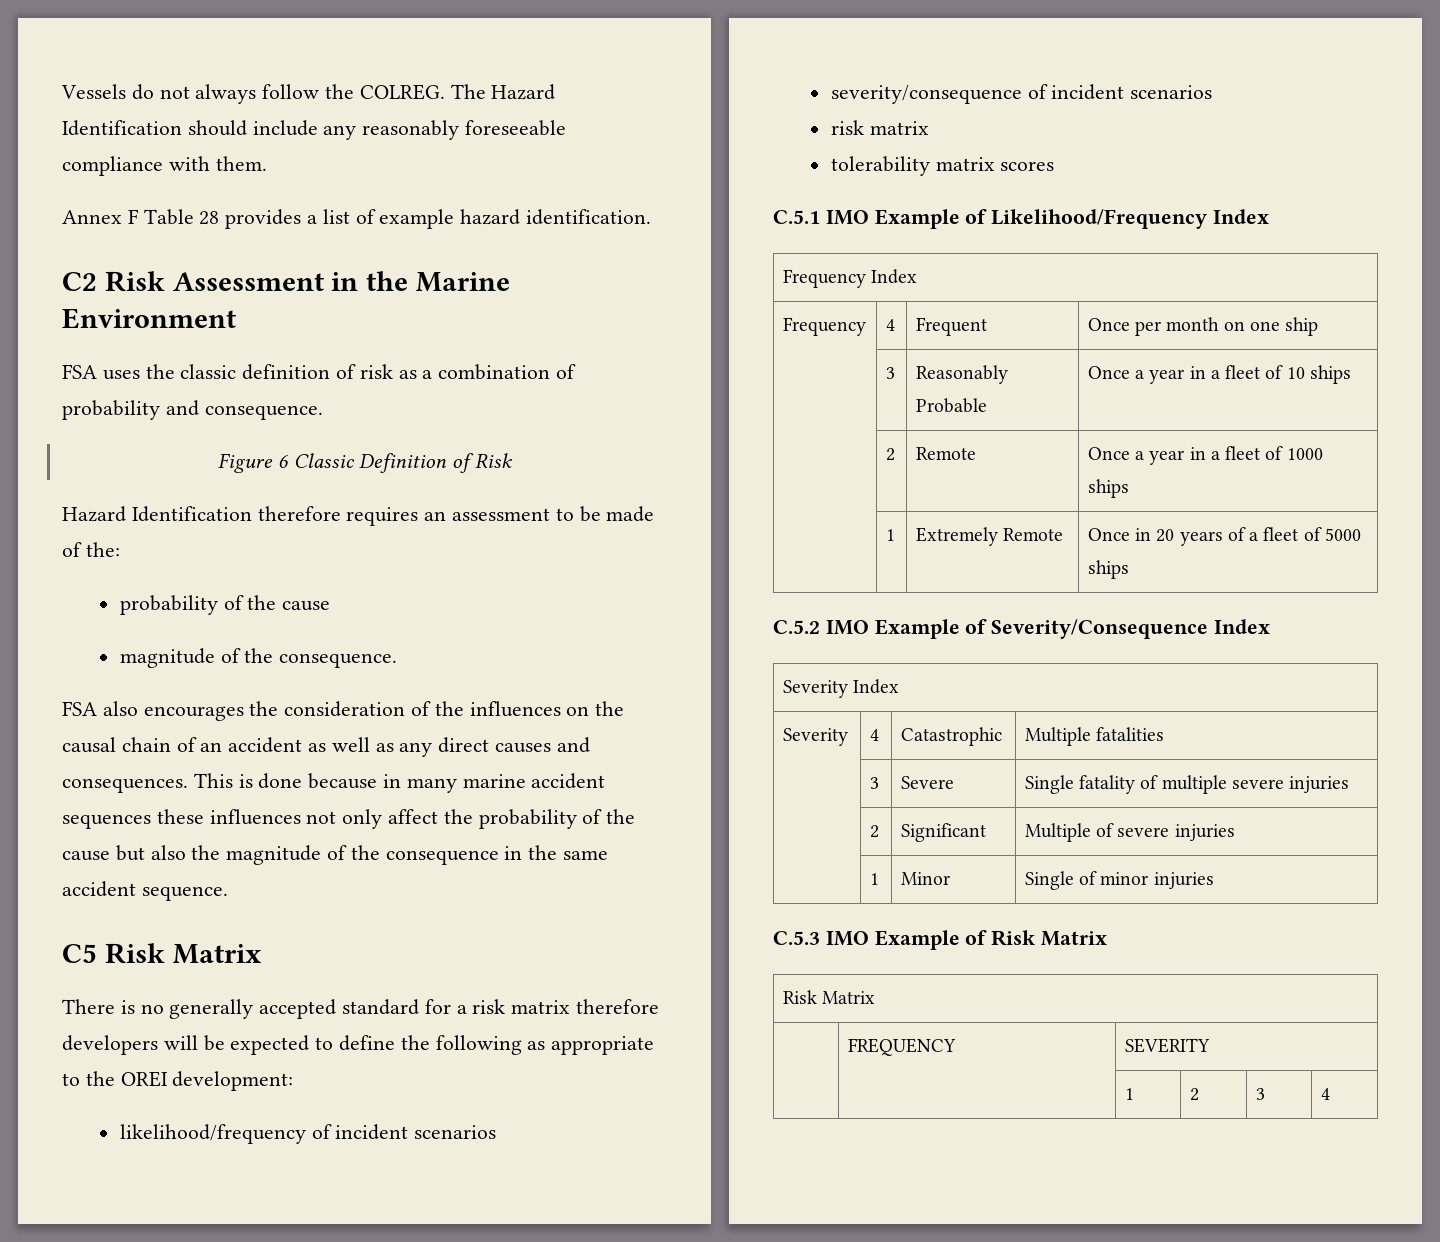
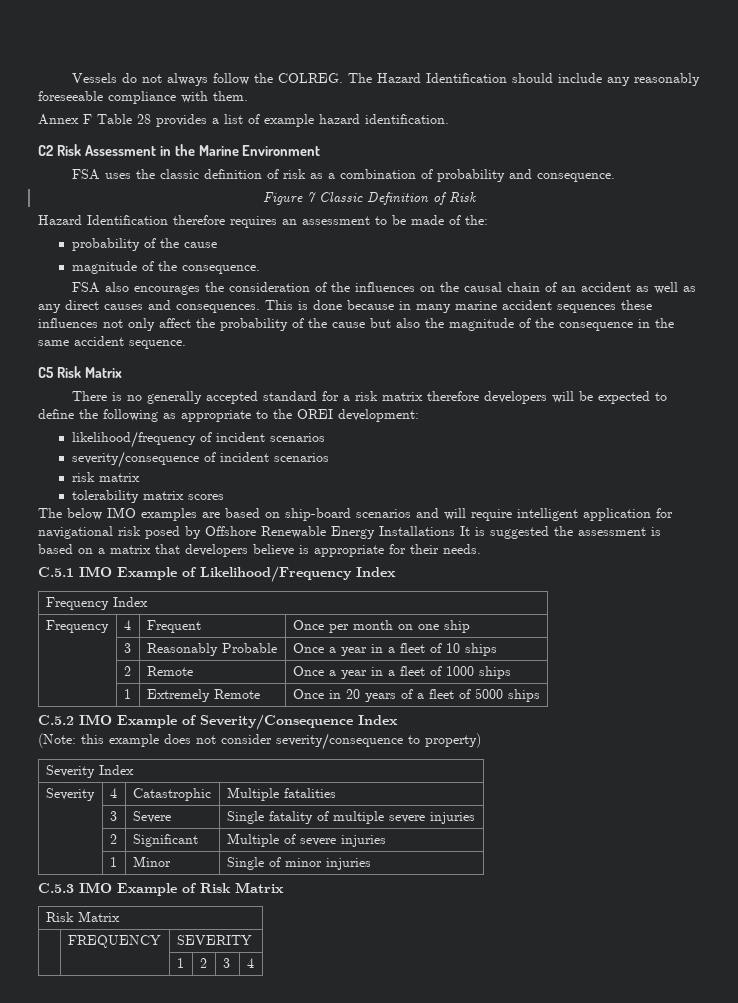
[278,454,290,468] 6 -> [307,192,316,202] 7
(1055, 166) none -> [38,507,673,521] [38,526,661,539] [38,544,481,557] // The below IMO examples are based on ship-board scenarios and will require intelligent application for navigational risk posed by Offshore Renewable Energy Installations It is suggested the assessment is based on a matrix that developers believe is appropriate for their needs.
(1271, 626) none -> [38,733,481,750] // (Note: this example does not consider severity/consequence to property)

